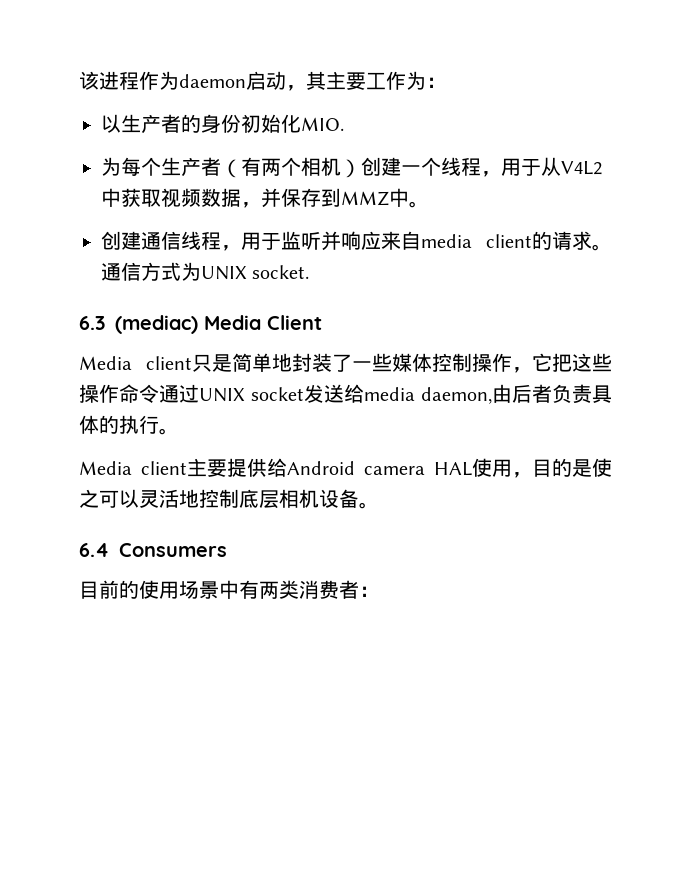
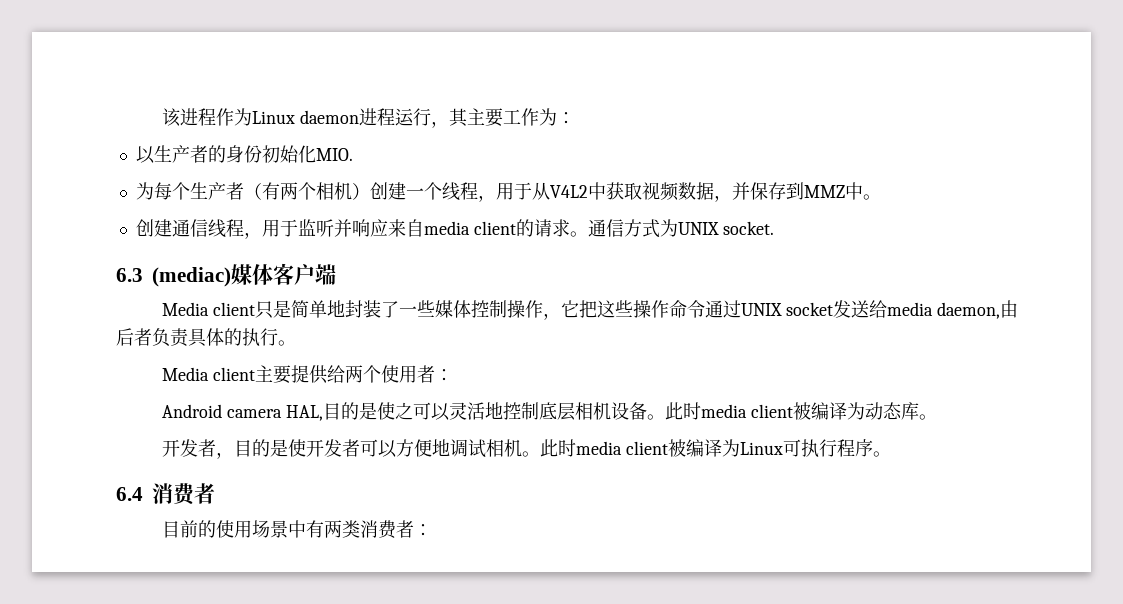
[179,71,286,90] daemon启动 -> [252,108,431,126] Linux daemon进程运行
[204,315,322,330] Media Client -> [231,263,336,285] 媒体客户端
[287,458,532,478] Android camera HAL使用， -> [344,365,453,383] [162,404,323,421] 两个使用者： // Android camera HAL,
(379, 505) none -> [664,402,937,420] [162,439,891,459] 此时media client被编译为动态库。 // 开发者，目的是使开发者可以方便地调试相机。此时media client被编译为Linux可执行程序。
[119,543,227,557] Consumers -> [152,483,215,505] 消费者

